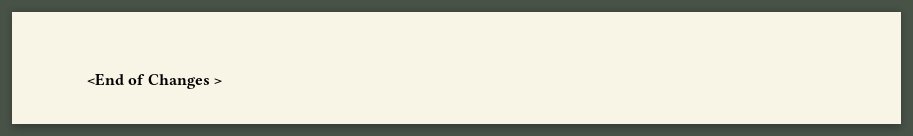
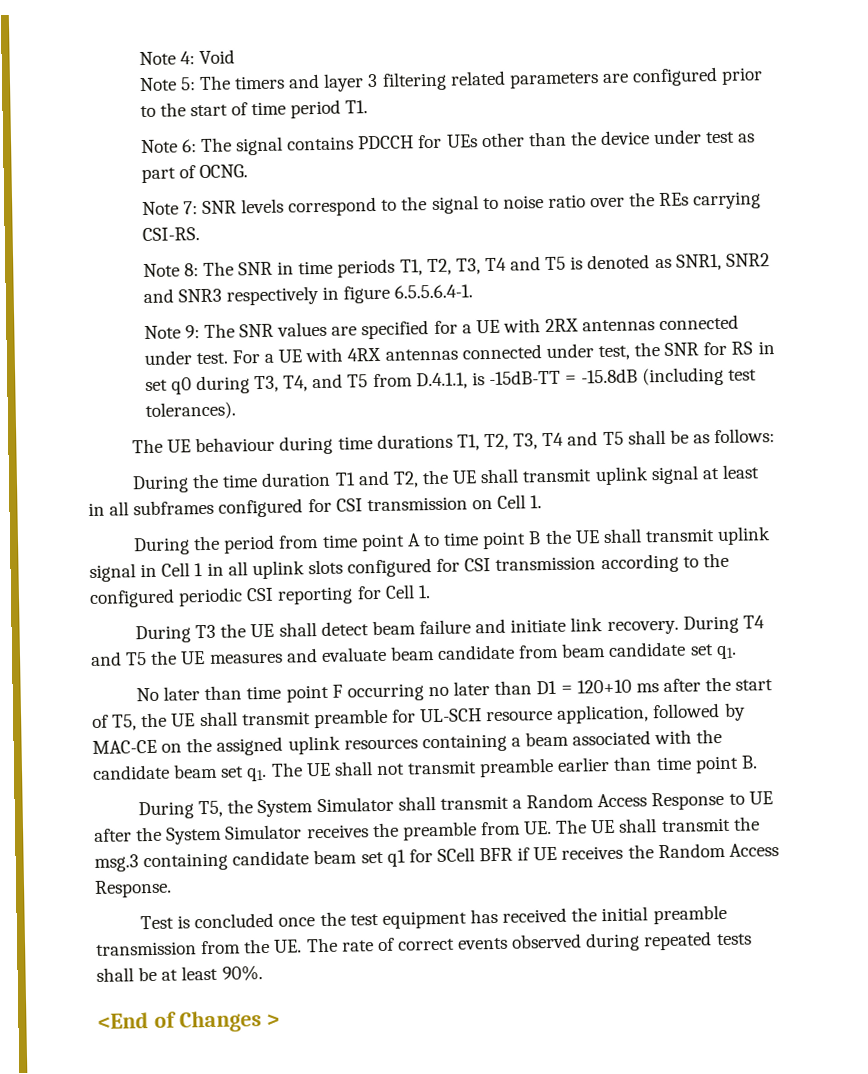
(87, 79) none -> [138,49,235,66] [138,66,764,92] [139,99,369,119] [140,129,756,156] [140,164,248,184] [141,191,762,217] [141,227,200,242] [142,253,770,278] [142,284,474,306] [143,314,740,340] [143,341,775,366] [144,366,758,395] [144,401,236,421] [132,428,776,455] [132,464,760,494] [88,494,543,518] [133,526,772,556] [89,552,729,583] [89,584,431,609] [135,615,765,644] [90,641,737,667] [136,676,774,703] [92,702,746,731] [92,728,723,756] [92,755,758,782] [138,791,773,820] [94,816,760,845] [94,842,779,872] [94,879,172,898] [140,904,727,930] [96,931,752,956] [96,965,263,982] Note 4: Void // Note 5: The timers and layer 3 filtering related parameters are configured prior to the start of time period T1. // Note 6: The signal contains PDCCH for UEs other than the device under test as part of OCNG. // Note 7: SNR levels correspond to the signal to noise ratio over the REs carrying CSI-RS. // Note 8: The SNR in time periods T1, T2, T3, T4 and T5 is denoted as SNR1, SNR2 and SNR3 respectively in figure 6.5.5.6.4-1. // Note 9: The SNR values are specified for a UE with 2RX antennas connected under test. For a UE with 4RX antennas connected under test, the SNR for RS in set q0 during T3, T4, and T5 from D.4.1.1, is -15dB-TT = -15.8dB (including test tolerances). // The UE behaviour during time durations T1, T2, T3, T4 and T5 shall be as follows: // During the time duration T1 and T2, the UE shall transmit uplink signal at least in all subframes configured for CSI transmission on Cell 1. // During the period from time point A to time point B the UE shall transmit uplink signal in Cell 1 in all uplink slots configured for CSI transmission according to the configured periodic CSI reporting for Cell 1. // During T3 the UE shall detect beam failure and initiate link recovery. During T4 and T5 the UE measures and evaluate beam candidate from beam candidate set q1. // No later than time point F occurring no later than D1 = 120+10 ms after the start of T5, the UE shall transmit preamble for UL-SCH resource application, followed by MAC-CE on the assigned uplink resources containing a beam associated with the candidate beam set q1. The UE shall not transmit preamble earlier than time point B. // During T5, the System Simulator shall transmit a Random Access Response to UE after the System Simulator receives the preamble from UE. The UE shall transmit the msg.3 containing candidate beam set q1 for SCell BFR if UE receives the Random Access Response. // Test is concluded once the test equipment has received the initial preamble transmission from the UE. The rate of correct events observed during repeated tests shall be at least 90%. //

